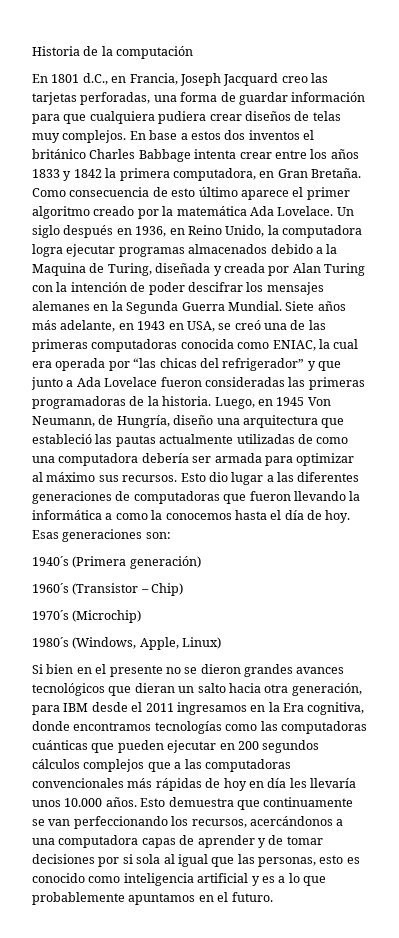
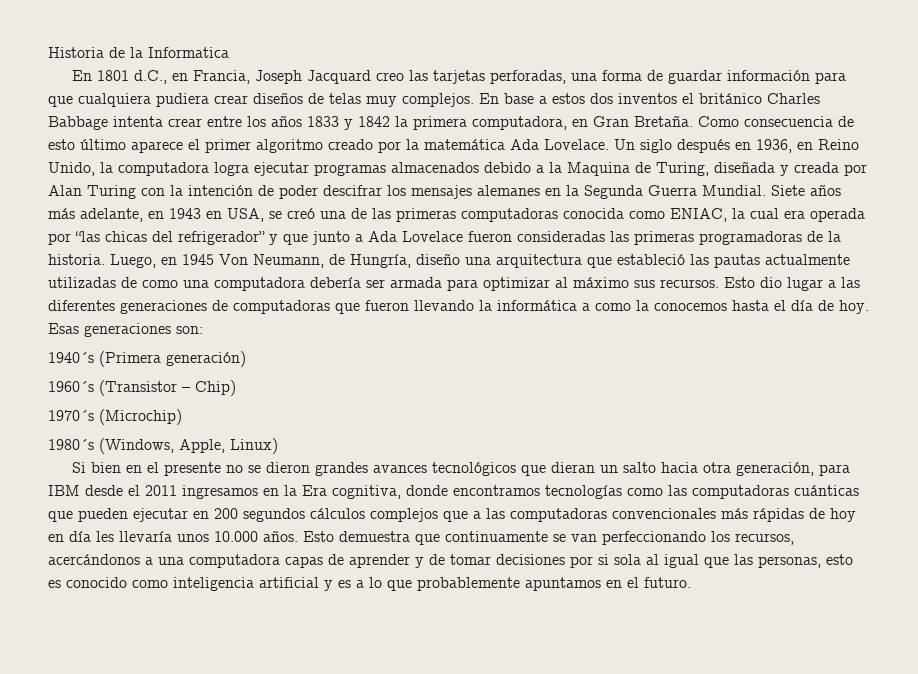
[116,46,194,59] computación -> [148,47,229,58] Informatica

